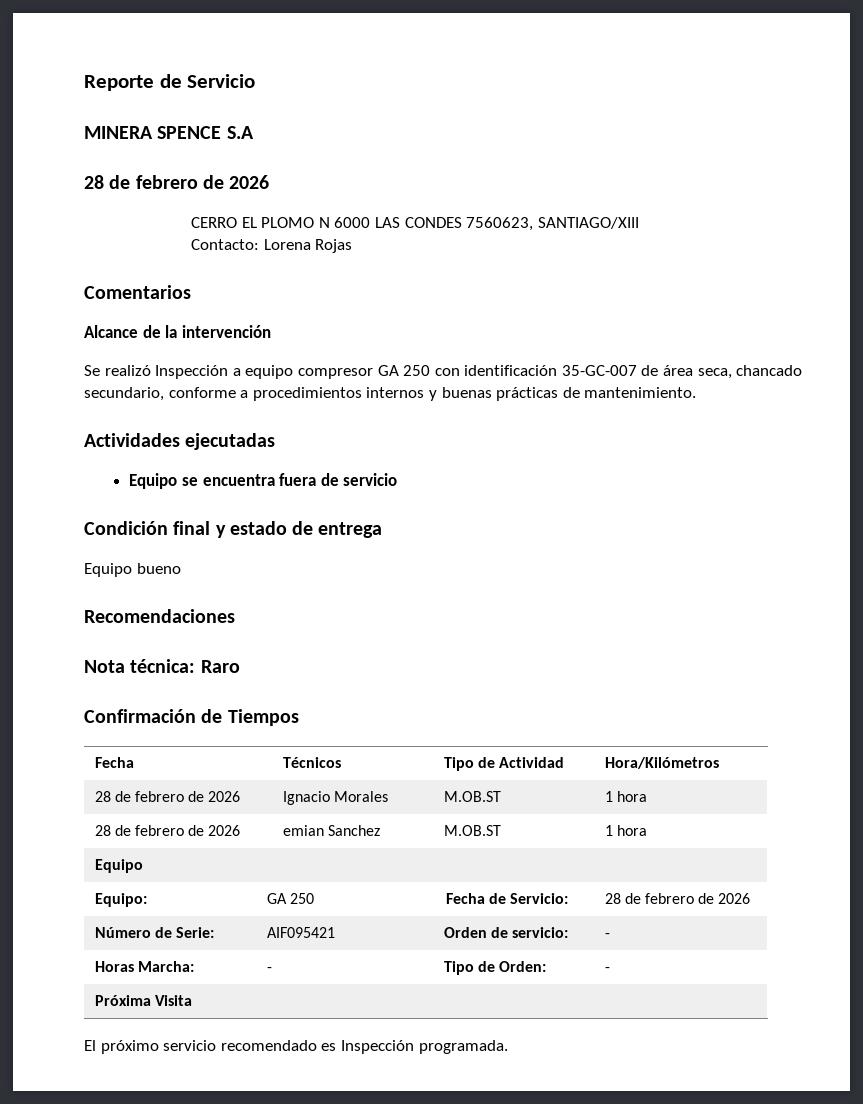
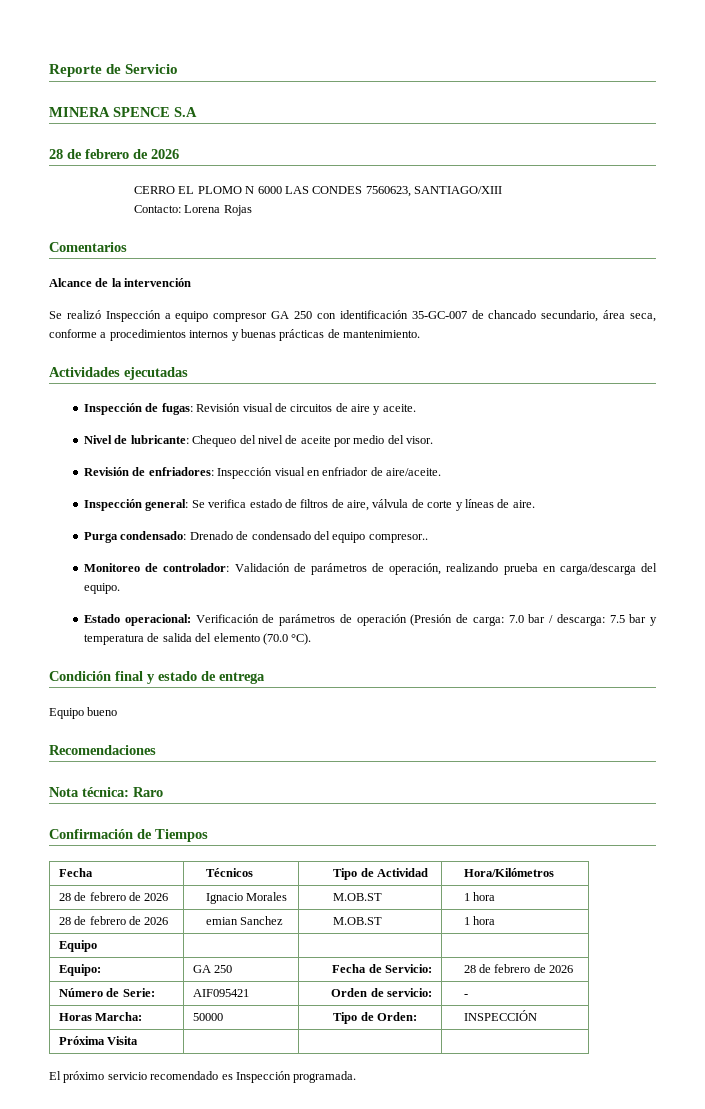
[663,365,803,379] [84,387,164,401] área seca, chancado secundario, -> [488,310,657,322] chancado secundario, área seca,
[129,473,398,489] Equipo se encuentra fuera de servicio -> [84,403,416,415] [84,435,434,447] [84,467,442,479] [84,499,535,511] [84,531,428,543] [84,563,657,575] [84,583,121,594] [84,614,658,626] [84,633,312,645] Inspección de fugas: Revisión visual de circuitos de aire y aceite. // Nivel de lubricante: Chequeo del nivel de aceite por medio del visor. // Revisión de enfriadores: Inspección visual en enfriador de aire/aceite. // Inspección general: Se verifica estado de filtros de aire, válvula de corte y líneas de aire. // Purga condensado: Drenado de condensado del equipo compresor.. // Monitoreo de controlador: Validación de parámetros de operación, realizando prueba en carga/descarga del equipo. // Estado operacional: Verificación de parámetros de operación (Presión de carga: 7.0 bar / descarga: 7.5 bar y temperatura de salida del elemento (70.0 °C).
[266,967,272,972] - -> [192,1013,223,1021] 50000
[604,967,610,972] - -> [463,1010,537,1021] INSPECCIÓN

